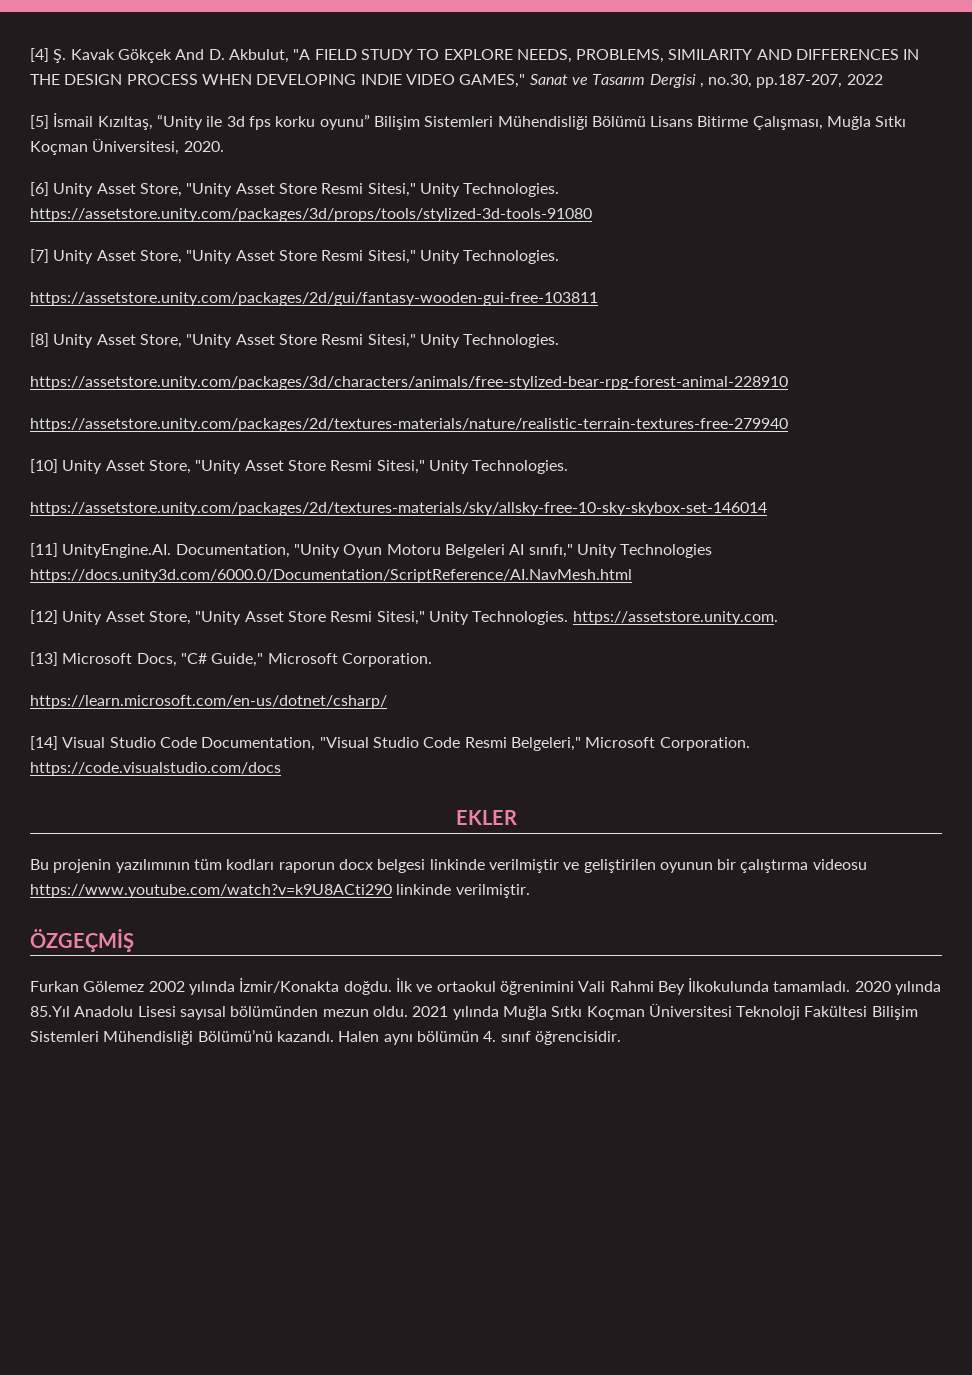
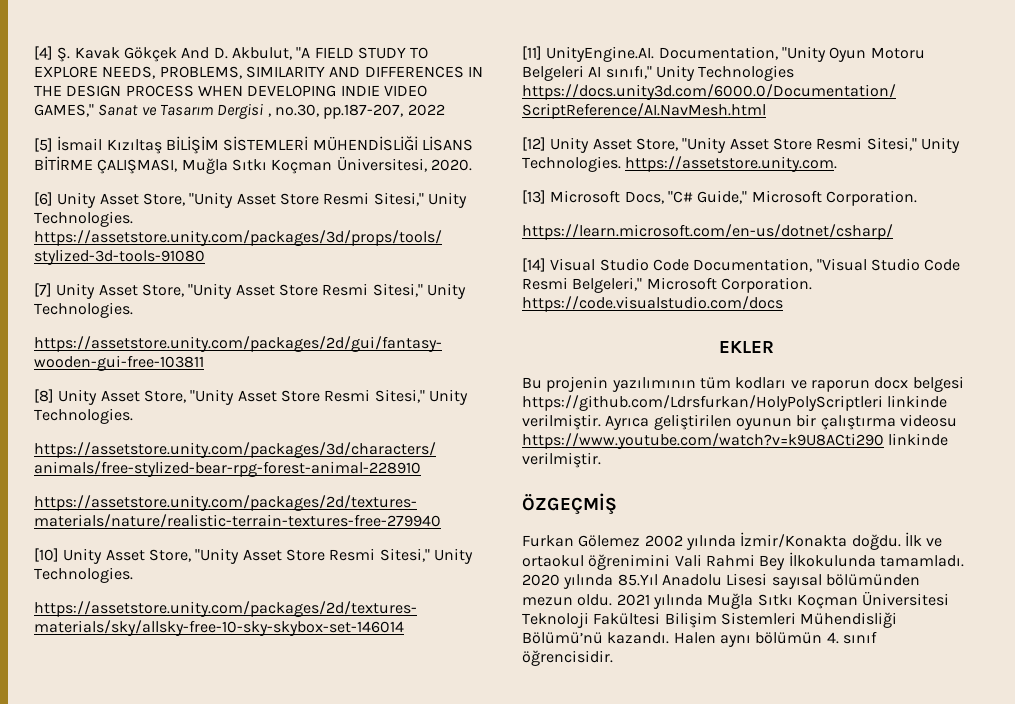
[97,114,823,130] Kızıltaş, “Unity ile 3d fps korku oyunu” Bilişim Sistemleri Mühendisliği Bölümü Lisans Bitirme Çalışması, -> [106,136,473,154] [34,156,178,174] Kızıltaş BİLİŞİM SİSTEMLERİ MÜHENDİSLİĞİ LİSANS BİTİRME ÇALIŞMASI,
(275, 864) none -> [790,380,807,389] ve
[429,859,580,873] linkinde verilmiştir ve -> [522,395,948,411] [522,414,650,430] https://github.com/Ldrsfurkan/HolyPolyScriptleri linkinde verilmiştir. Ayrıca

